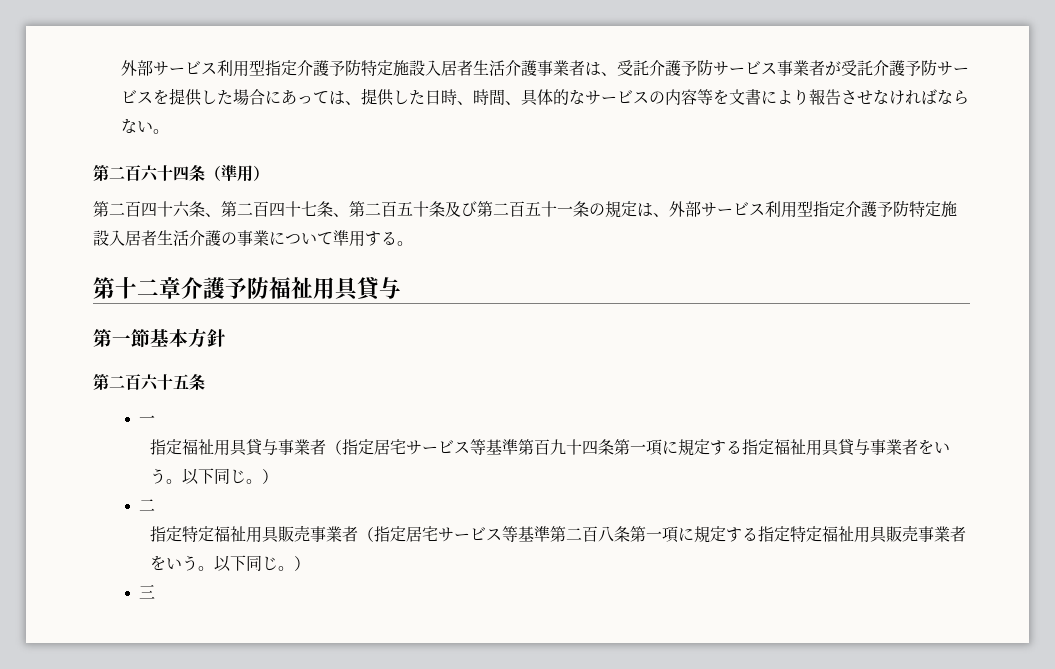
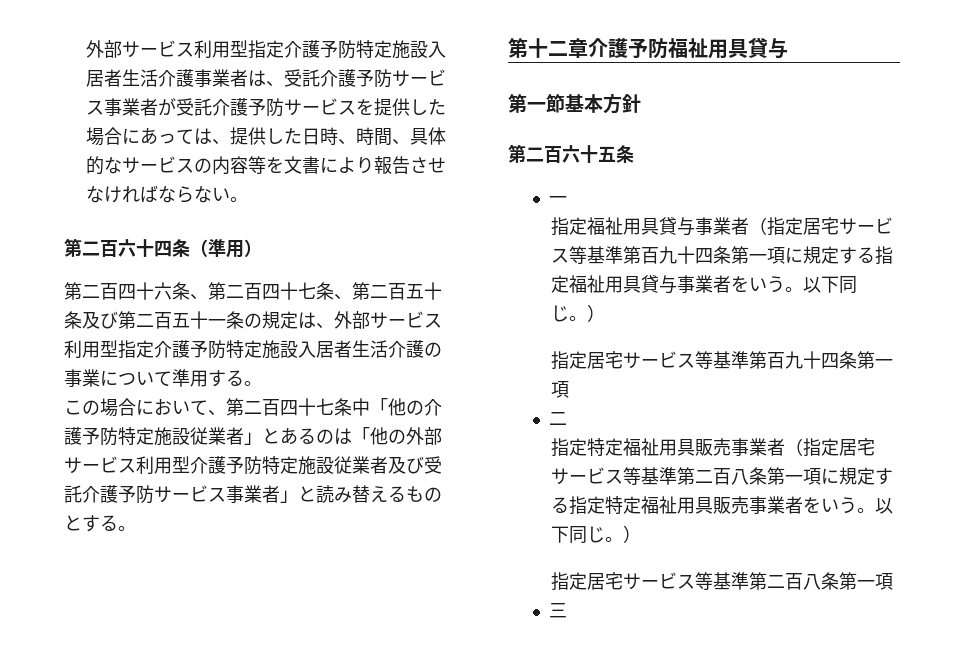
(413, 243) none -> [64,398,442,417] [64,427,442,446] [64,456,442,475] [64,485,442,504] [64,515,136,532] // この場合において、第二百四十七条中「他の介護予防特定施設従業者」とあるのは「他の外部サービス利用型介護予防特定施設従業者及び受託介護予防サービス事業者」と読み替えるものとする。
(278, 476) none -> [551,351,894,370] [551,381,570,398] // 指定居宅サービス等基準第百九十四条第一項
(310, 563) none -> [551,572,894,591] // 指定居宅サービス等基準第二百八条第一項

